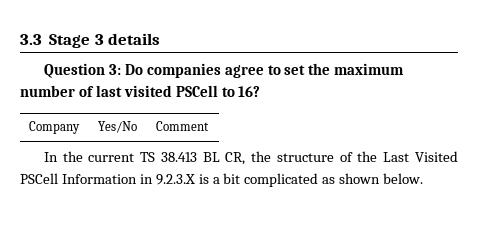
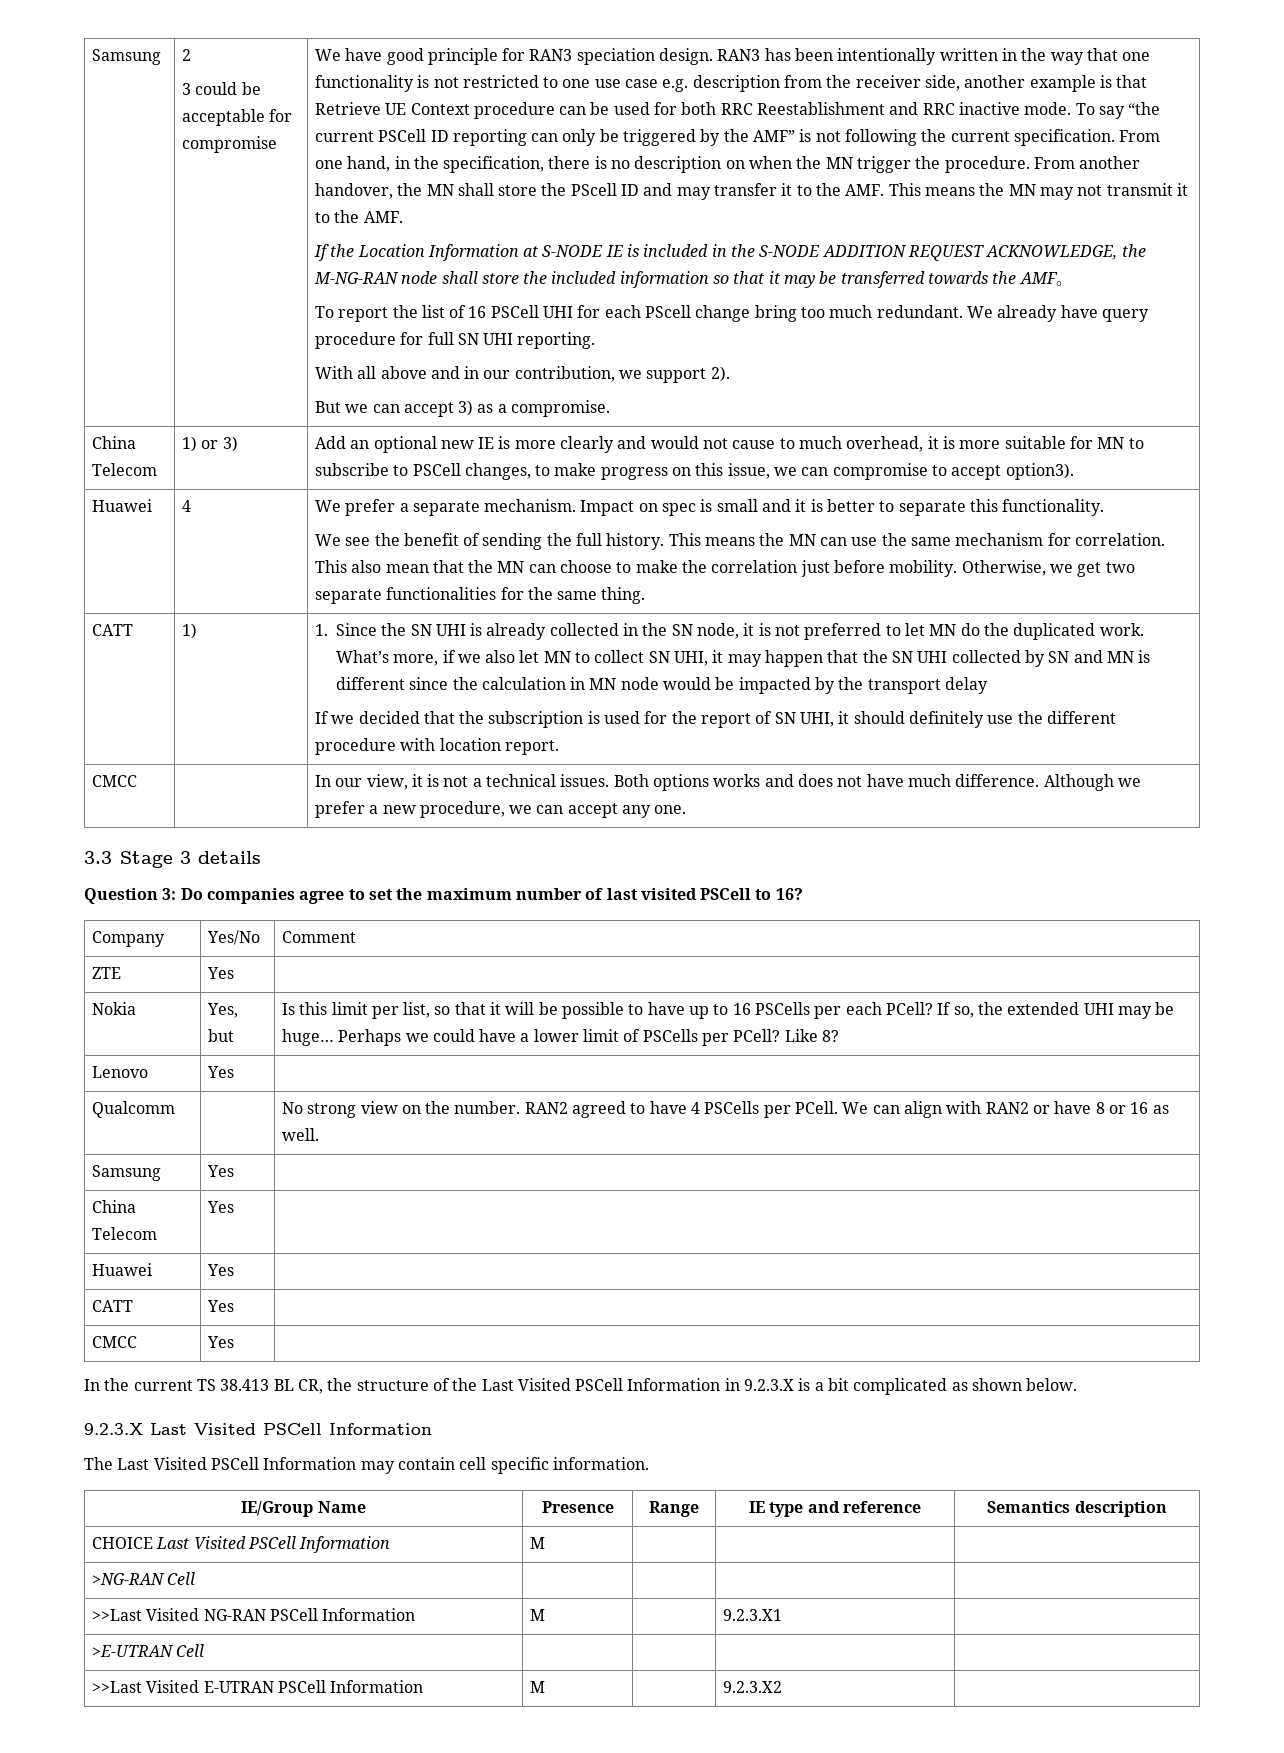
(20, 39) none -> [91,49,161,65] [181,49,191,61] [181,82,261,95] [181,109,293,126] [181,136,277,153] [314,48,1151,65] [314,75,1148,92] [314,102,1161,119] [314,129,1161,146] [314,156,1141,173] [314,183,1188,200] [314,210,403,223] [313,244,1146,261] [313,271,1072,288] [314,305,1149,322] [314,332,596,349] [314,366,730,383] [314,400,611,417] [91,436,136,449] [91,463,157,476] [181,436,238,452] [314,436,1144,453] [314,463,1074,480] [91,499,152,512] [181,500,191,512] [314,499,1105,516] [314,533,1165,550] [314,560,1135,577] [314,587,646,604] [91,624,133,636] [181,623,197,639] [314,623,1144,640] [335,650,1151,667] [335,677,989,694] [314,711,1116,728] [314,738,559,755] [91,775,137,787] [314,774,1141,791] [314,801,687,818] Samsung | 2 // 3 could be acceptable for compromise | We have good principle for RAN3 speciation design. RAN3 has been intentionally written in the way that one functionality is not restricted to one use case e.g. description from the receiver side, another example is that Retrieve UE Context procedure can be used for both RRC Reestablishment and RRC inactive mode. To say “the current PSCell ID reporting can only be triggered by the AMF” is not following the current specification. From one hand, in the specification, there is no description on when the MN trigger the procedure. From another handover, the MN shall store the PScell ID and may transfer it to the AMF. This means the MN may not transmit it to the AMF. // If the Location Information at S-NODE IE is included in the S-NODE ADDITION REQUEST ACKNOWLEDGE, the M-NG-RAN node shall store the included information so that it may be transferred towards the AMF。 // To report the list of 16 PSCell UHI for each PScell change bring too much redundant. We already have query procedure for full SN UHI reporting. // With all above and in our contribution, we support 2). // But we can accept 3) as a compromise. // China Telecom | 1) or 3) | Add an optional new IE is more clearly and would not cause to much overhead, it is more suitable for MN to subscribe to PSCell changes, to make progress on this issue, we can compromise to accept option3). // Huawei | 4 | We prefer a separate mechanism. Impact on spec is small and it is better to separate this functionality. // We see the benefit of sending the full history. This means the MN can use the same mechanism for correlation. This also mean that the MN can choose to make the correlation just before mobility. Otherwise, we get two separate functionalities for the same thing. // CATT | 1) | 1. Since the SN UHI is already collected in the SN node, it is not preferred to let MN do the duplicated work. What’s more, if we also let MN to collect SN UHI, it may happen that the SN UHI collected by SN and MN is different since the calculation in MN node would be impacted by the transport delay // If we decided that the subscription is used for the report of SN UHI, it should definitely use the different procedure with location report. // CMCC | | In our view, it is not a technical issues. Both options works and does not have much difference. Although we prefer a new procedure, we can accept any one. //
(210, 126) none -> [91,967,121,979] [206,967,234,979] [91,1002,136,1015] [206,1003,238,1018] [207,1029,234,1042] [281,1002,1175,1019] [281,1029,840,1046] [91,1066,148,1078] [206,1066,234,1078] [91,1101,175,1118] [281,1101,1169,1118] [281,1128,319,1141] [91,1165,161,1181] [206,1165,234,1177] [91,1200,136,1213] [91,1227,157,1240] [206,1201,234,1213] [91,1263,152,1276] [206,1264,234,1276] [91,1300,133,1312] [206,1300,234,1312] [91,1336,137,1348] [206,1336,234,1348] // ZTE | Yes | // Nokia | Yes, but | Is this limit per list, so that it will be possible to have up to 16 PSCells per each PCell? If so, the extended UHI may be huge… Perhaps we could have a lower limit of PSCells per PCell? Like 8? // Lenovo | Yes | // Qualcomm | | No strong view on the number. RAN2 agreed to have 4 PSCells per PCell. We can align with RAN2 or have 8 or 16 as well. // Samsung | Yes | // China Telecom | Yes | // Huawei | Yes | // CATT | Yes | // CMCC | Yes |
(424, 178) none -> [84,1423,432,1435] [84,1457,649,1474] [241,1501,366,1517] [541,1501,614,1513] [649,1501,699,1517] [749,1501,921,1517] [987,1501,1167,1517] [91,1536,391,1553] [529,1537,545,1549] [91,1572,196,1585] [91,1608,416,1621] [529,1609,545,1621] [722,1609,782,1621] [91,1644,205,1657] [91,1680,424,1693] [529,1681,545,1693] [722,1681,782,1693] // 9.2.3.X Last Visited PSCell Information // The Last Visited PSCell Information may contain cell specific information. // IE/Group Name | Presence | Range | IE type and reference | Semantics description // CHOICE Last Visited PSCell Information | M | | | // >NG-RAN Cell | | | | // >>Last Visited NG-RAN PSCell Information | M | | 9.2.3.X1 | // >E-UTRAN Cell | | | | // >>Last Visited E-UTRAN PSCell Information | M | | 9.2.3.X2 |

